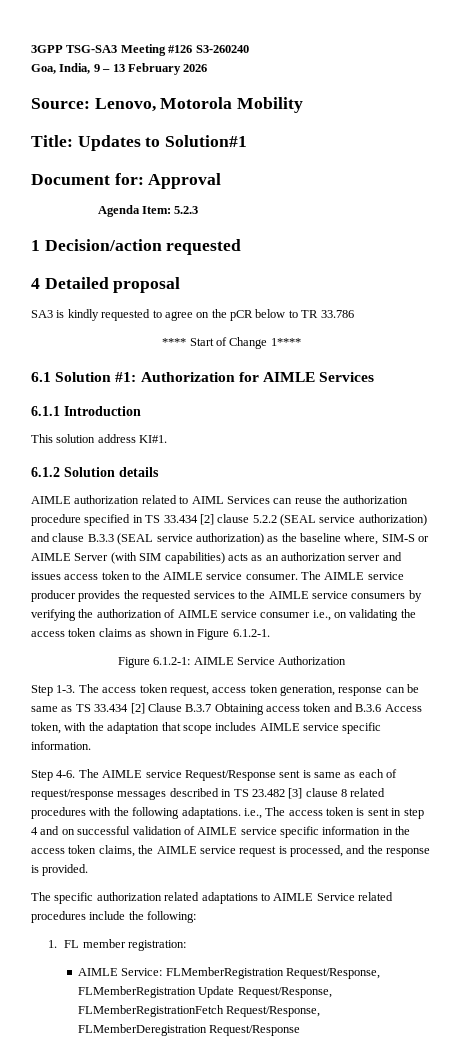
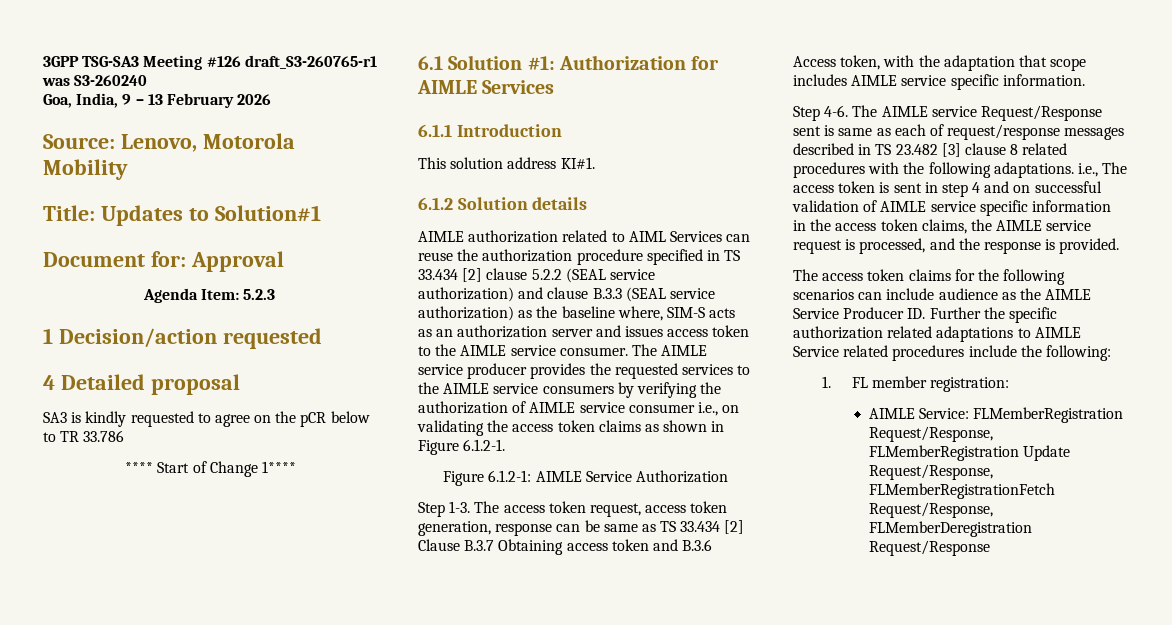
(193, 49) none -> [244,55,377,69] [42,78,70,86] draft_S3-260765-r1 was
[418,536,430,542] [31,552,225,564] or AIMLE Server (with SIM capabilities) -> (705, 312) none
(51, 896) none -> [822,269,1066,285] [793,288,1092,300] [793,307,1005,319] access token claims for the following scenarios can include audience as the AIMLE Service Producer ID. Further the

